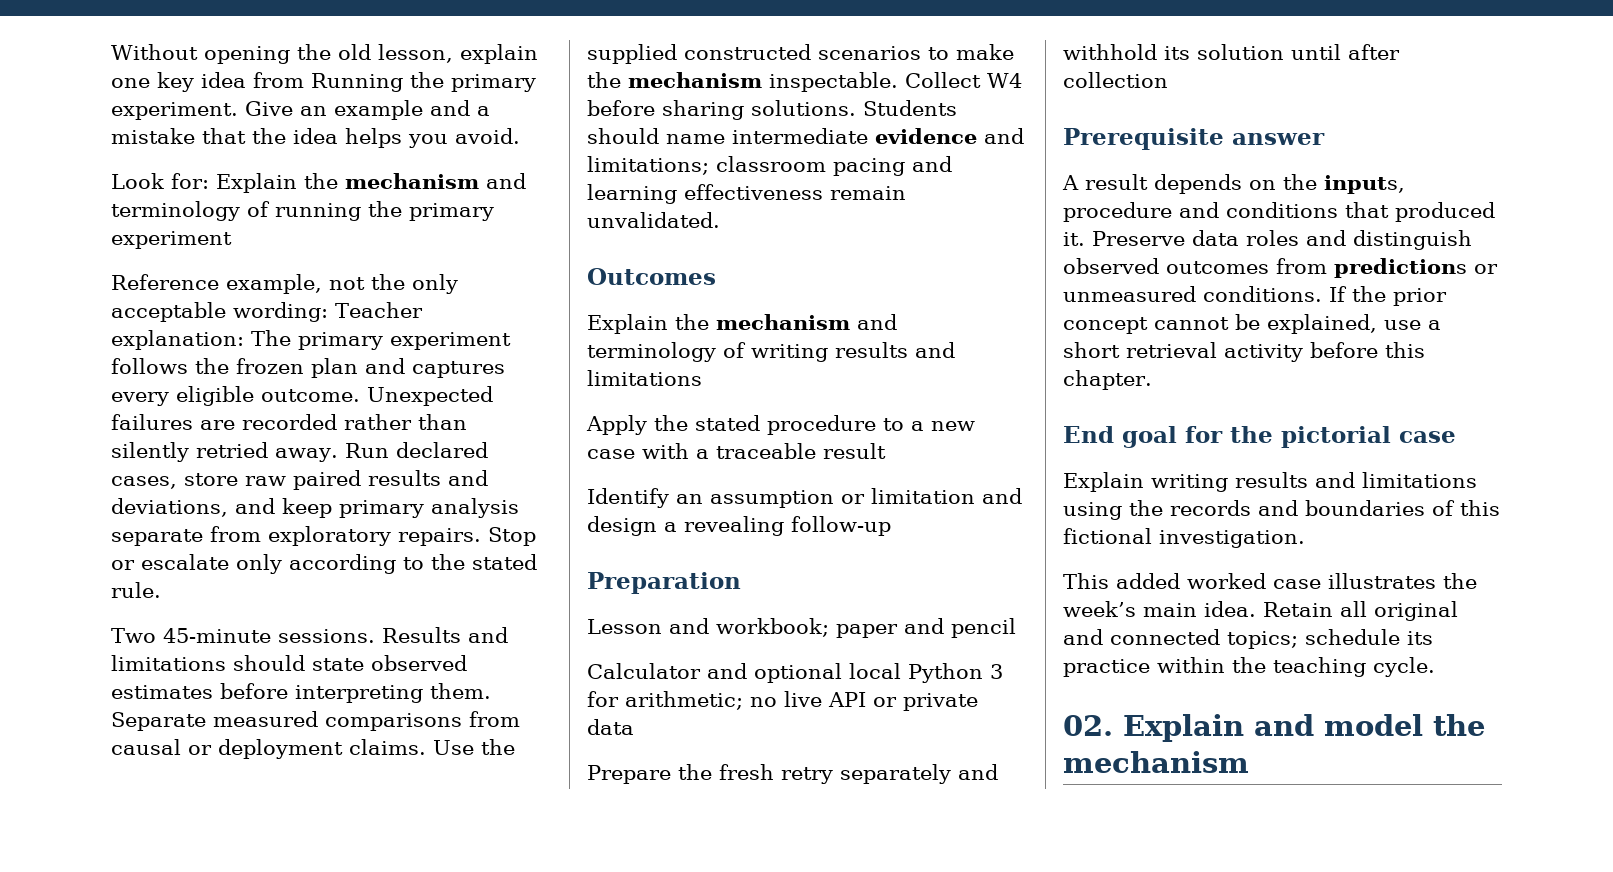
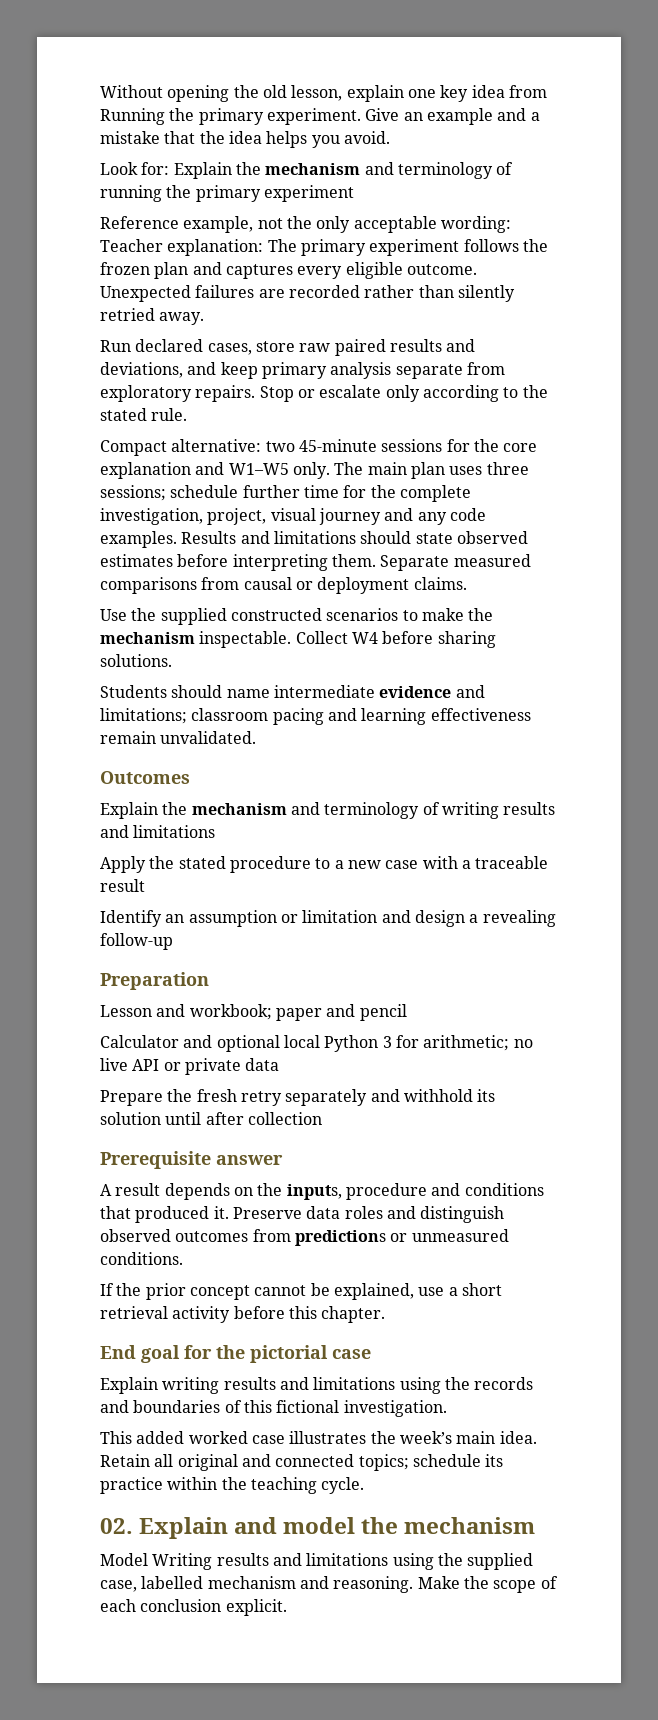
(338, 455) none -> (205, 318) //
[111,628,375,643] Two 45-minute sessions. -> [100,439,538,456] [100,462,529,479] [100,485,471,502] [100,508,486,525] [100,531,177,548] Compact alternative: two 45-minute sessions for the core explanation and W1–W5 only. The main plan uses three sessions; schedule further time for the complete investigation, project, visual journey and any code examples.
(426, 747) none -> (467, 583) //
(856, 108) none -> (172, 660) //
(1322, 294) none -> (183, 1258) //
(1249, 762) none -> [100,1553,534,1570] [100,1576,558,1593] [100,1599,287,1616] // Model Writing results and limitations using the supplied case, labelled mechanism and reasoning. Make the scope of each conclusion explicit.

